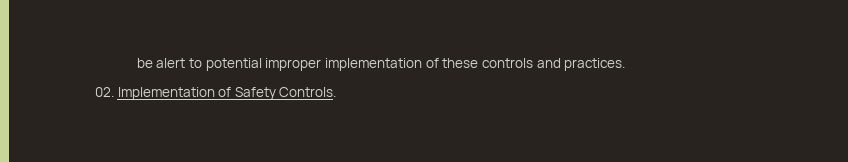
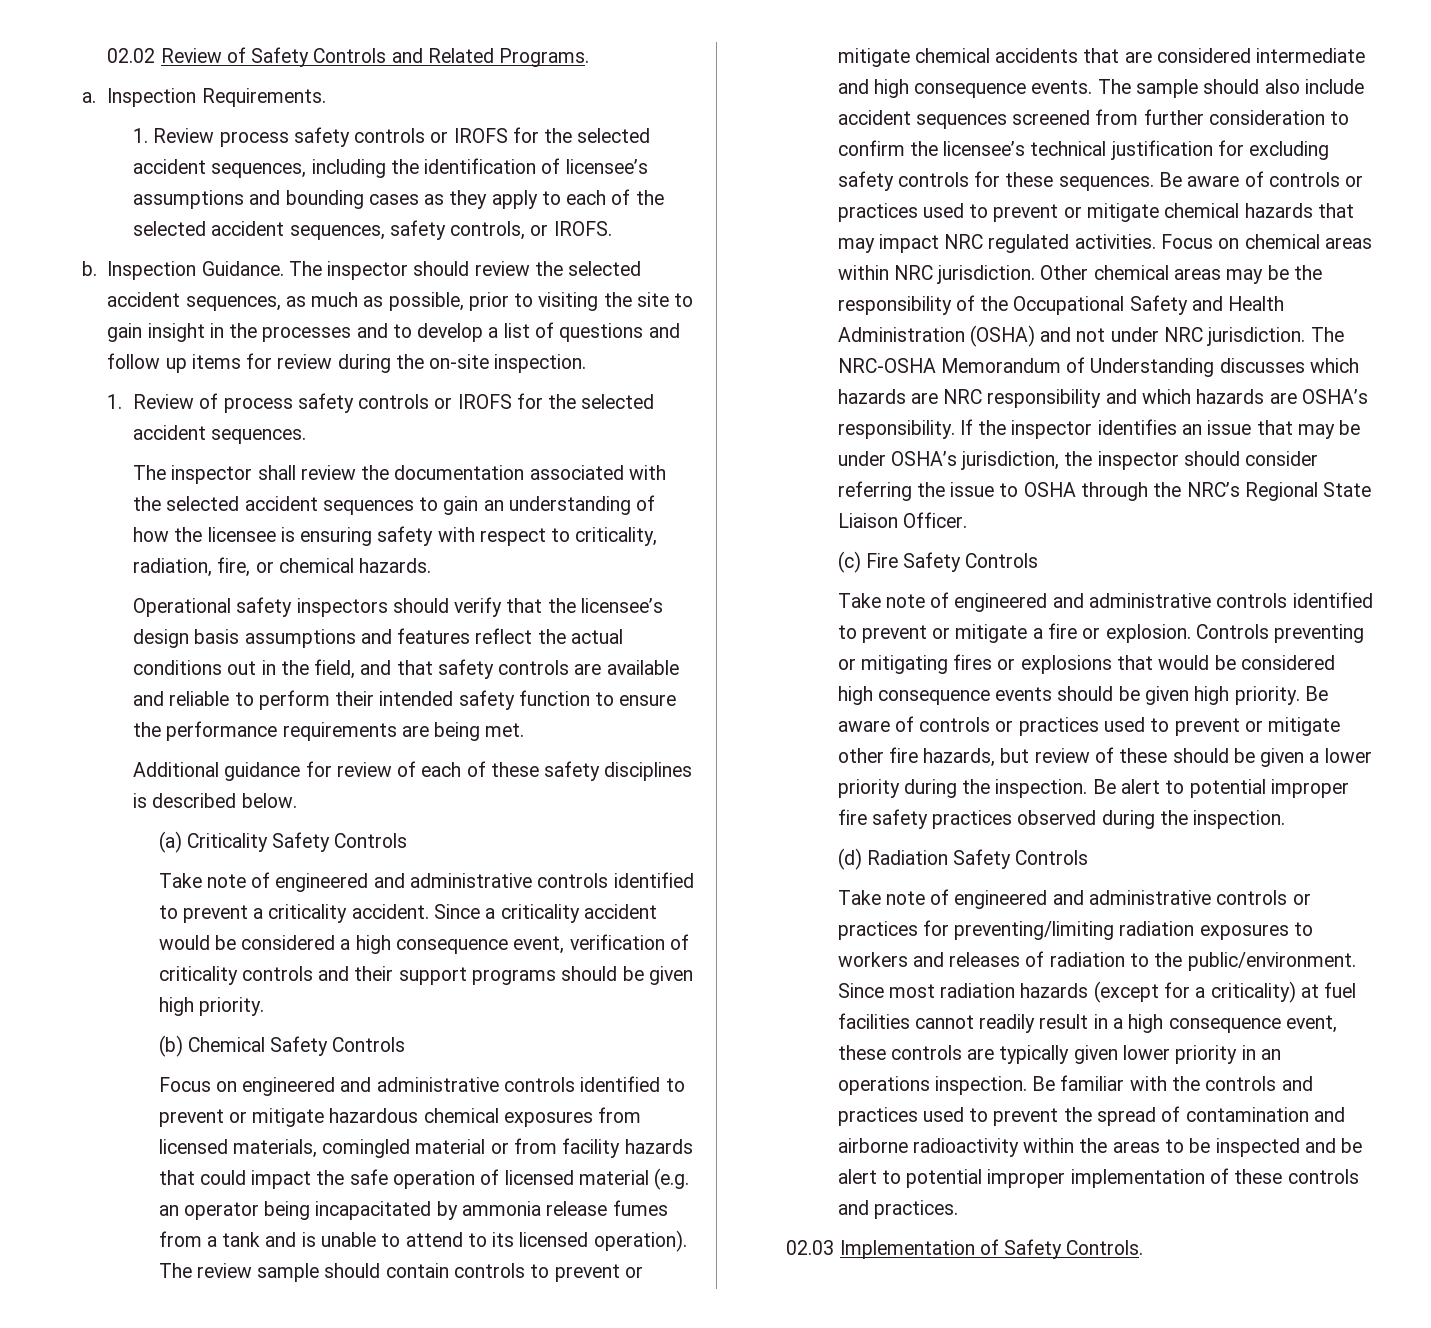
(136, 63) none -> [107,47,590,67] [81,88,326,107] [133,127,651,147] [133,158,648,178] [133,189,664,209] [133,220,612,240] [81,261,642,280] [107,292,694,311] [107,322,680,342] [107,353,587,373] [107,393,655,413] [133,425,307,444] [133,465,666,484] [133,495,656,515] [133,526,658,546] [133,557,432,577] [133,597,663,617] [133,628,623,648] [133,659,679,679] [133,690,677,710] [133,721,525,741] [133,761,693,781] [133,793,297,808] [158,831,408,853] [158,872,694,892] [158,904,657,923] [158,934,689,954] [158,966,693,985] [158,997,264,1016] [158,1035,406,1057] [158,1076,685,1096] [158,1107,642,1127] [158,1138,693,1158] [158,1168,690,1190] [158,1200,668,1220] [158,1230,687,1252] [158,1263,643,1282] [837,48,1366,67] [837,79,1364,98] [837,109,1350,129] [837,140,1330,160] [837,171,1364,191] [837,203,1354,222] [837,234,1372,253] [837,265,1322,284] [837,295,1285,315] [837,325,1344,347] [837,357,1360,377] [837,389,1368,408] [837,419,1361,439] [837,451,1319,470] [837,481,1372,501] [837,512,967,528] [837,551,1039,573] [837,592,1373,612] [837,623,1365,643] [837,654,1335,674] [837,686,1328,705] [837,716,1341,736] [837,747,1372,767] [837,779,1349,798] [837,809,1286,829] [837,848,1089,870] [837,889,1311,909] [837,920,1314,940] [837,951,1356,971] [837,981,1357,1003] [837,1013,1337,1033] [837,1045,1281,1064] [837,1075,1313,1095] [837,1106,1345,1126] [837,1138,1336,1157] 02.02 Review of Safety Controls and Related Programs. // a. Inspection Requirements. // 1. Review process safety controls or IROFS for the selected accident sequences, including the identification of licensee’s assumptions and bounding cases as they apply to each of the selected accident sequences, safety controls, or IROFS. // b. Inspection Guidance. The inspector should review the selected accident sequences, as much as possible, prior to visiting the site to gain insight in the processes and to develop a list of questions and follow up items for review during the on-site inspection. // 1. Review of process safety controls or IROFS for the selected accident sequences. // The inspector shall review the documentation associated with the selected accident sequences to gain an understanding of how the licensee is ensuring safety with respect to criticality, radiation, fire, or chemical hazards. // Operational safety inspectors should verify that the licensee’s design basis assumptions and features reflect the actual conditions out in the field, and that safety controls are available and reliable to perform their intended safety function to ensure the performance requirements are being met. // Additional guidance for review of each of these safety disciplines is described below. // (a) Criticality Safety Controls // Take note of engineered and administrative controls identified to prevent a criticality accident. Since a criticality accident would be considered a high consequence event, verification of criticality controls and their support programs should be given high priority. // (b) Chemical Safety Controls // Focus on engineered and administrative controls identified to prevent or mitigate hazardous chemical exposures from licensed materials, comingled material or from facility hazards that could impact the safe operation of licensed material (e.g. an operator being incapacitated by ammonia release fumes from a tank and is unable to attend to its licensed operation). The review sample should contain controls to prevent or mitigate chemical accidents that are considered intermediate and high consequence events. The sample should also include accident sequences screened from further consideration to confirm the licensee’s technical justification for excluding safety controls for these sequences. Be aware of controls or practices used to prevent or mitigate chemical hazards that may impact NRC regulated activities. Focus on chemical areas within NRC jurisdiction. Other chemical areas may be the responsibility of the Occupational Safety and Health Administration (OSHA) and not under NRC jurisdiction. The NRC-OSHA Memorandum of Understanding discusses which hazards are NRC responsibility and which hazards are OSHA’s responsibility. If the inspector identifies an issue that may be under OSHA’s jurisdiction, the inspector should consider referring the issue to OSHA through the NRC’s Regional State Liaison Officer. // (c) Fire Safety Controls // Take note of engineered and administrative controls identified to prevent or mitigate a fire or explosion. Controls preventing or mitigating fires or explosions that would be considered high consequence events should be given high priority. Be aware of controls or practices used to prevent or mitigate other fire hazards, but review of these should be given a lower priority during the inspection. Be alert to potential improper fire safety practices observed during the inspection. // (d) Radiation Safety Controls // Take note of engineered and administrative controls or practices for preventing/limiting radiation exposures to workers and releases of radiation to the public/environment. Since most radiation hazards (except for a criticality) at fuel facilities cannot readily result in a high consequence event, these controls are typically given lower priority in an operations inspection. Be familiar with the controls and practices used to prevent the spread of contamination and airborne radioactivity within the areas to be inspected and
[94,87,114,97] 02. -> [786,1240,835,1255] 02.03

